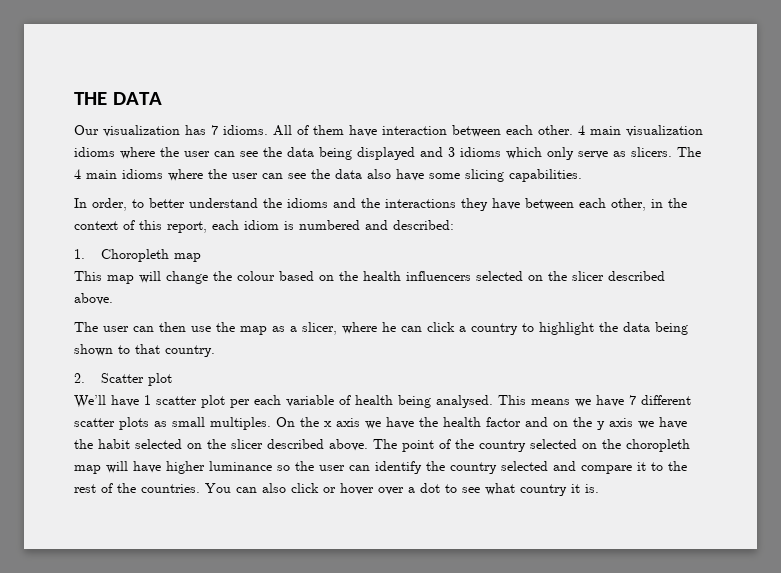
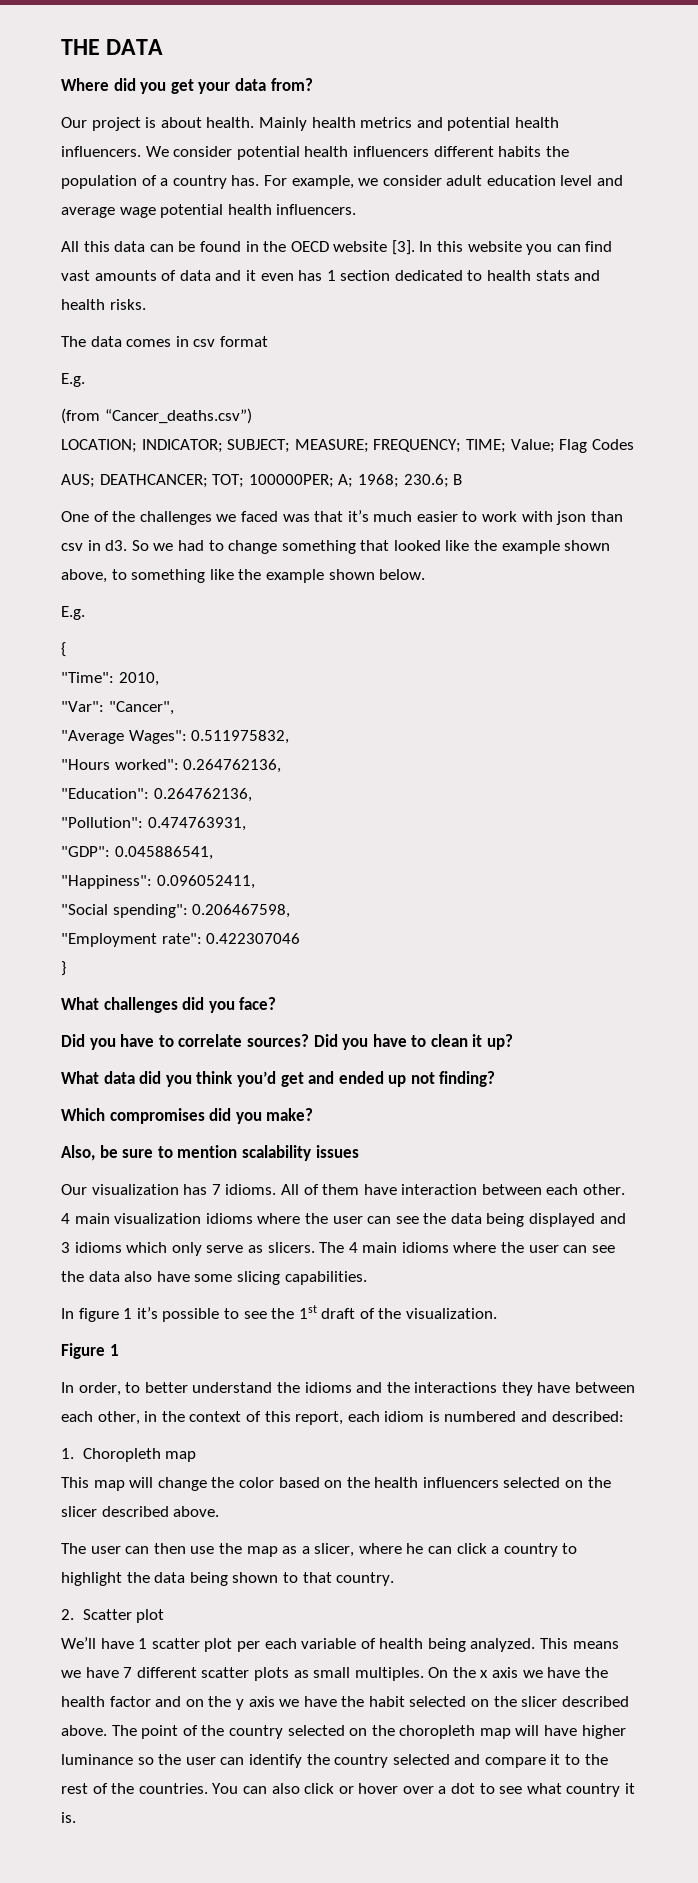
(162, 98) none -> [61,78,313,94] [61,117,559,131] [61,146,569,160] [61,175,624,189] [61,204,357,218] [61,240,613,255] [61,270,601,281] [61,299,146,310] [61,336,268,347] [61,373,85,387] [61,408,252,424] [61,439,634,453] [61,474,463,488] [61,510,623,525] [61,540,611,554] [61,569,426,583] [61,606,85,620] [61,642,66,657] [61,672,159,686] [61,701,174,715] [61,730,290,744] [61,759,282,773] [61,788,252,802] [61,817,246,831] [61,846,213,860] [61,875,255,889] [61,904,291,918] [61,933,301,947] [61,961,66,976] [61,997,277,1013] [61,1034,514,1050] [61,1071,496,1087] [61,1108,314,1124] [61,1145,359,1161] // Where did you get your data from? // Our project is about health. Mainly health metrics and potential health influencers. We consider potential health influencers different habits the population of a country has. For example, we consider adult education level and average wage potential health influencers. // All this data can be found in the OECD website [3]. In this website you can find vast amounts of data and it even has 1 section dedicated to health stats and health risks. // The data comes in csv format // E.g. // (from “Cancer_deaths.csv”) // LOCATION; INDICATOR; SUBJECT; MEASURE; FREQUENCY; TIME; Value; Flag Codes // AUS; DEATHCANCER; TOT; 100000PER; A; 1968; 230.6; B // One of the challenges we faced was that it’s much easier to work with json than csv in d3. So we had to change something that looked like the example shown above, to something like the example shown below. // E.g. // { // "Time": 2010, // "Var": "Cancer", // "Average Wages": 0.511975832, // "Hours worked": 0.264762136, // "Education": 0.264762136, // "Pollution": 0.474763931, // "GDP": 0.045886541, // "Happiness": 0.096052411, // "Social spending": 0.206467598, // "Employment rate": 0.422307046 // } // What challenges did you face? // Did you have to correlate sources? Did you have to clean it up? // What data did you think you’d get and ended up not finding? // Which compromises did you make? // Also, be sure to mention scalability issues
(582, 175) none -> [61,1305,498,1322] [61,1343,119,1359] // In figure 1 it’s possible to see the 1st draft of the visualization. // Figure 1
[237,271,275,281] colour -> [238,1477,274,1488] color
[436,395,493,408] analysed. -> [470,1638,536,1652] analyzed.

